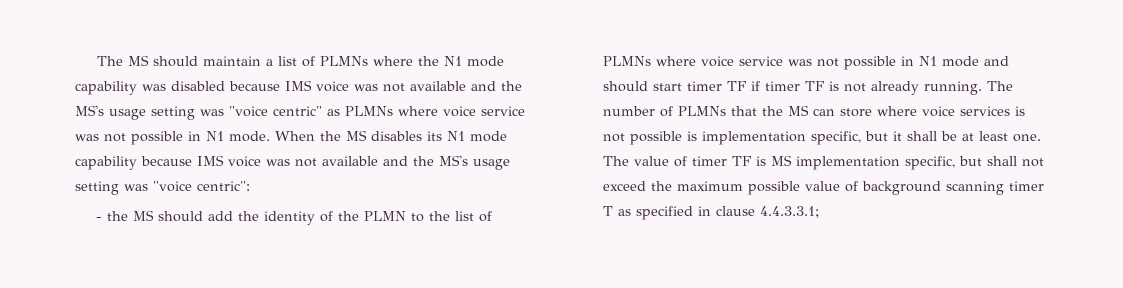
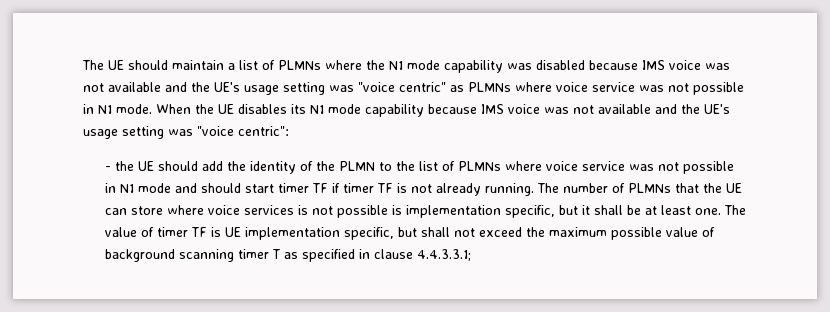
[97,55,150,66] The MS -> [82,60,124,70] The UE
[75,105,104,116] MS's -> [214,82,240,92] UE's
[346,130,367,141] MS -> [218,104,234,114] UE
[439,155,468,166] MS's -> [704,104,730,114] UE's
[132,210,154,221] MS -> [137,161,154,171] UE
[787,105,809,116] MS -> [725,183,742,193] UE
[770,155,792,166] MS -> [224,227,241,237] UE

